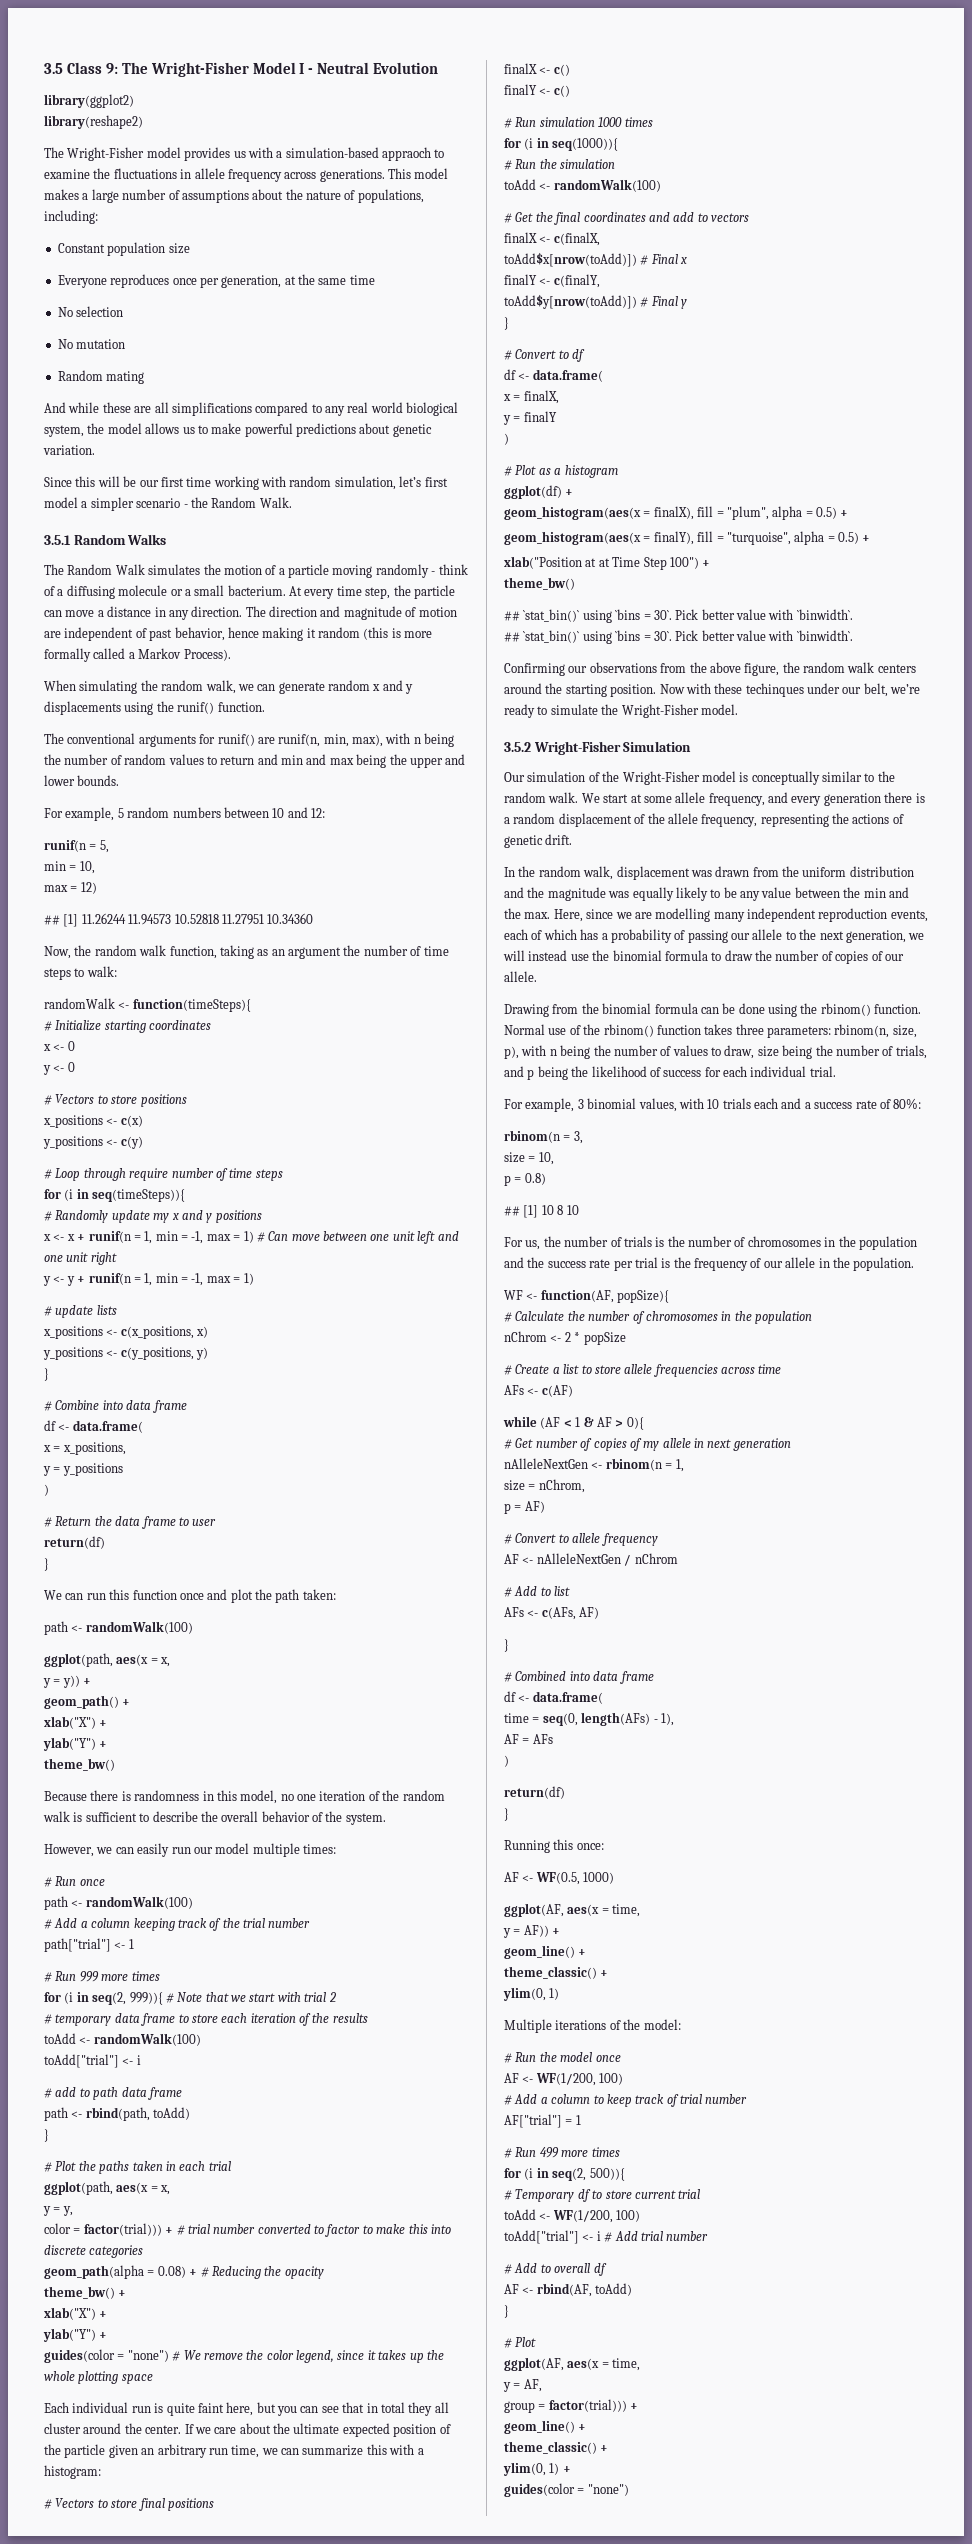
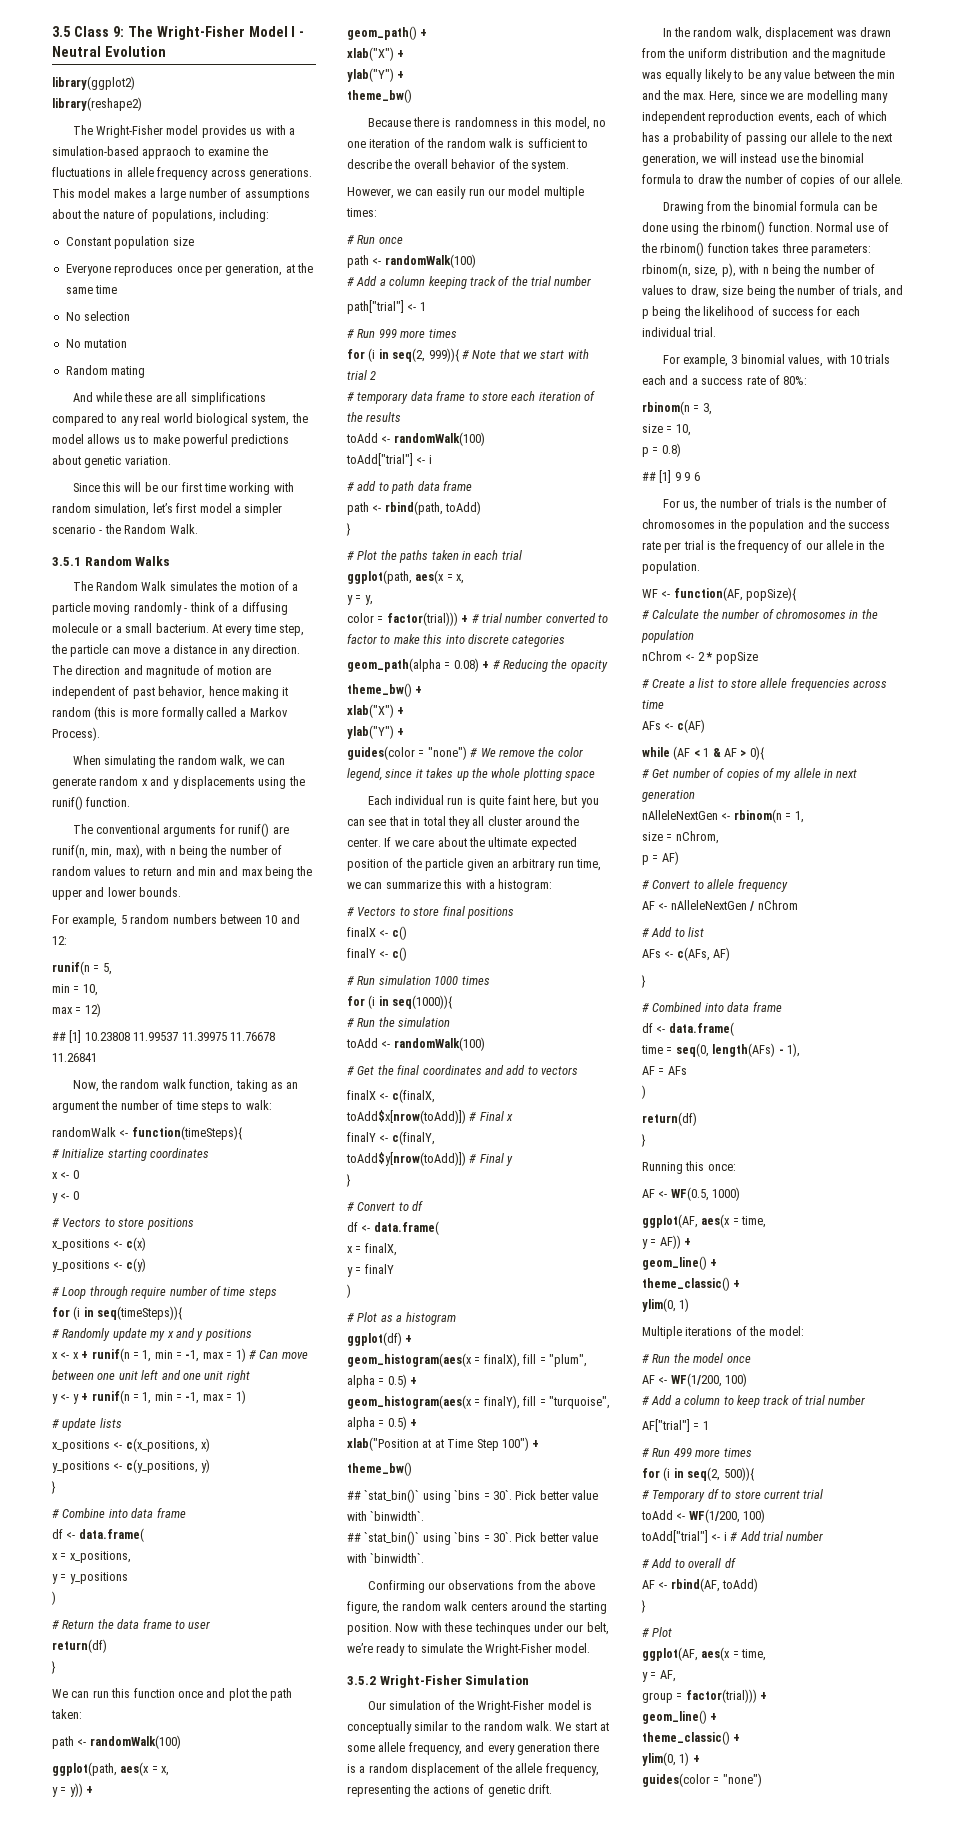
[81,913,314,925] 11.26244 11.94573 10.52818 11.27951 10.34360 -> [84,1032,275,1041] [52,1053,97,1062] 10.23808 11.99537 11.39975 11.76678 11.26841
[541,1205,579,1215] 10 8 10 -> [674,472,700,481] 9 9 6

